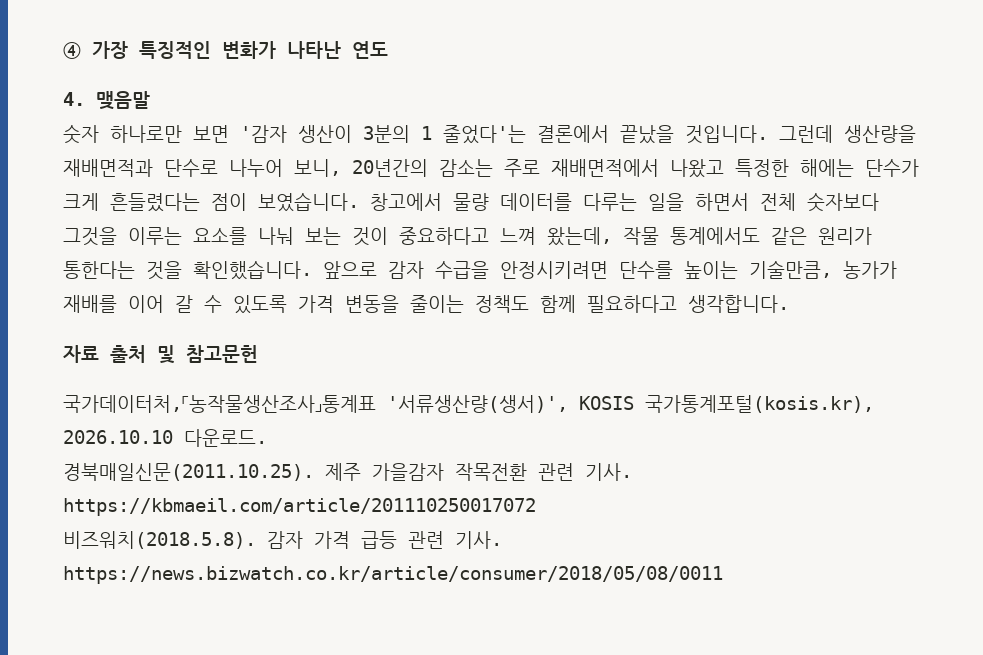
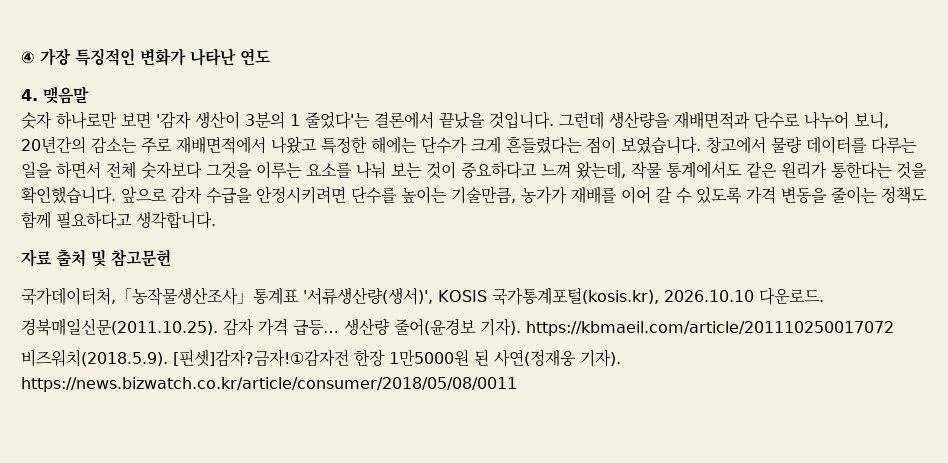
[325,463,632,481] [63,498,536,516] [63,531,502,549] 제주 가을감자 작목전환 관련 기사. https://kbmaeil.com/article/201110250017072 // 비즈워치(2018.5.8). 감자 가격 급등 관련 기사. -> [223,318,894,336] [21,349,621,367] 감자 가격 급등… 생산량 줄어(윤경보 기자). https://kbmaeil.com/article/201110250017072 // 비즈워치(2018.5.9). [핀셋]감자?금자!①감자전 한장 1만5000원 된 사연(정재웅 기자).

